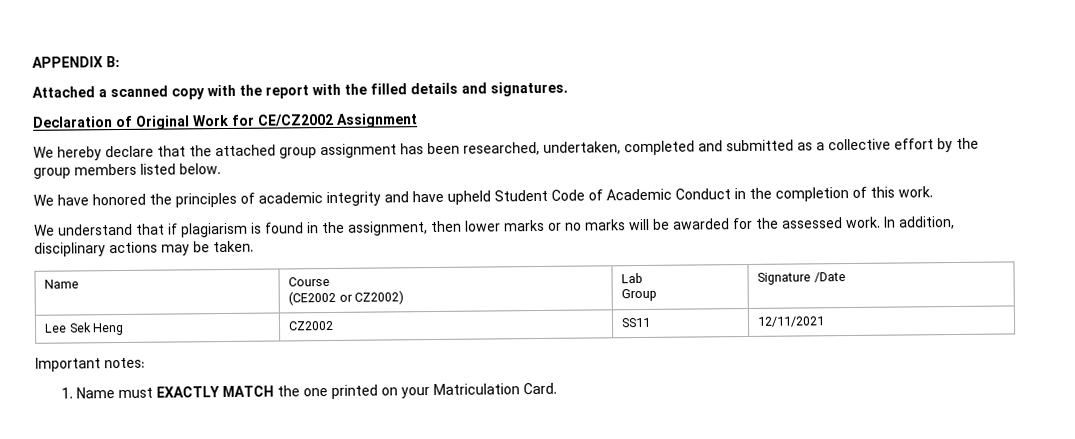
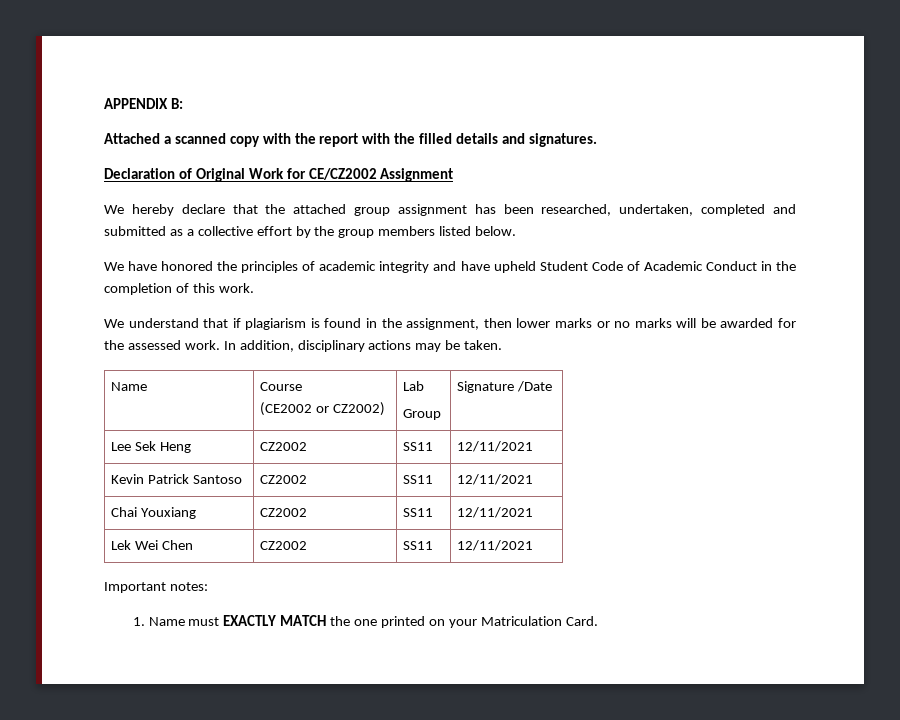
(826, 321) none -> [111,474,243,484] [260,475,308,484] [403,475,434,484] [457,474,534,485] [111,507,197,519] [260,508,308,517] [403,508,434,517] [457,507,534,518] [111,540,194,550] [260,541,308,550] [403,541,434,550] [457,540,534,551] // Kevin Patrick Santoso | CZ2002 | SS11 | 12/11/2021 // Chai Youxiang | CZ2002 | SS11 | 12/11/2021 // Lek Wei Chen | CZ2002 | SS11 | 12/11/2021

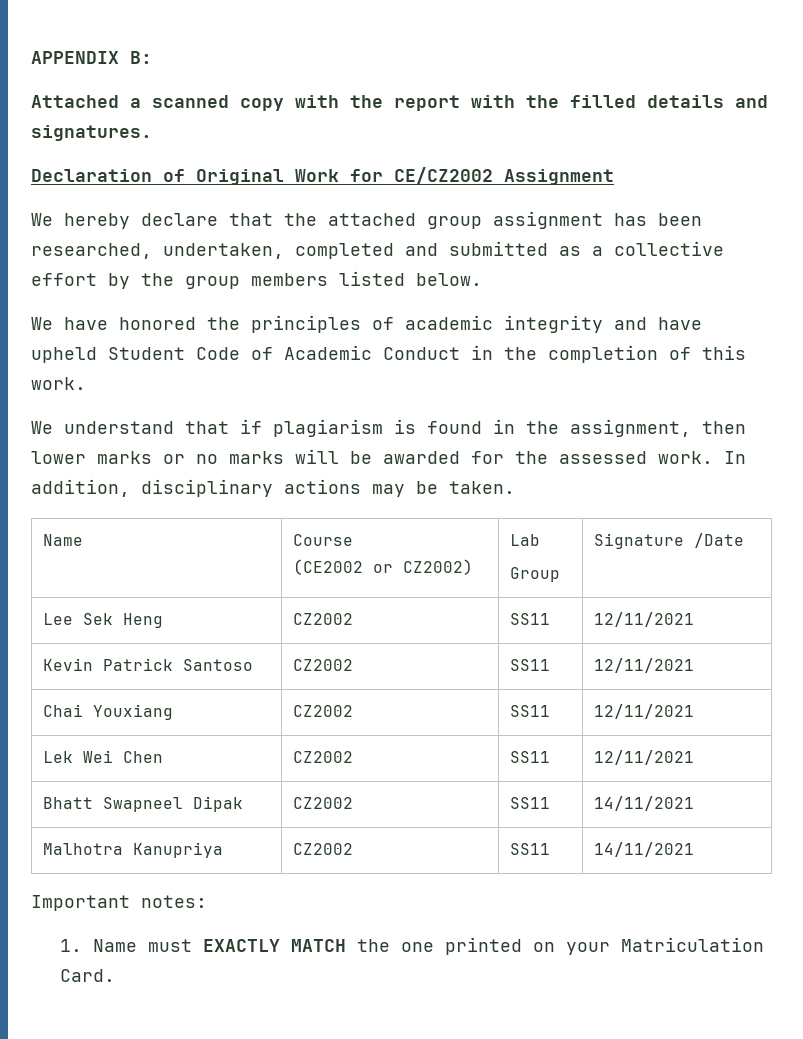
(534, 545) none -> [43,796,244,812] [293,797,354,809] [510,797,551,809] [594,796,695,811] [43,842,224,858] [293,843,354,855] [510,843,551,855] [594,842,695,857] // Bhatt Swapneel Dipak | CZ2002 | SS11 | 14/11/2021 // Malhotra Kanupriya | CZ2002 | SS11 | 14/11/2021

